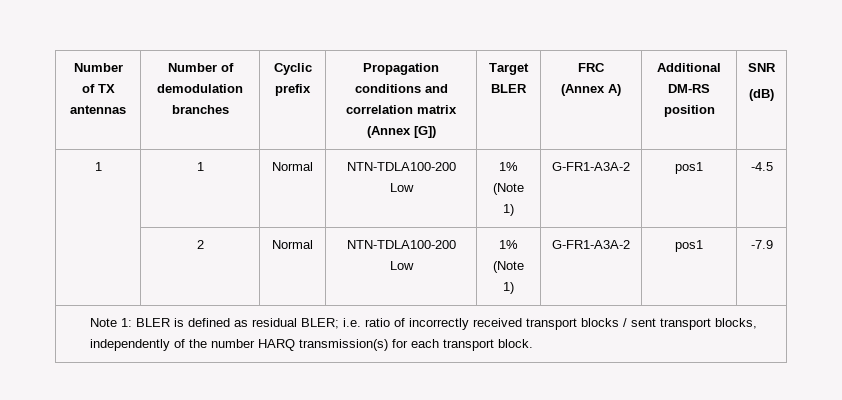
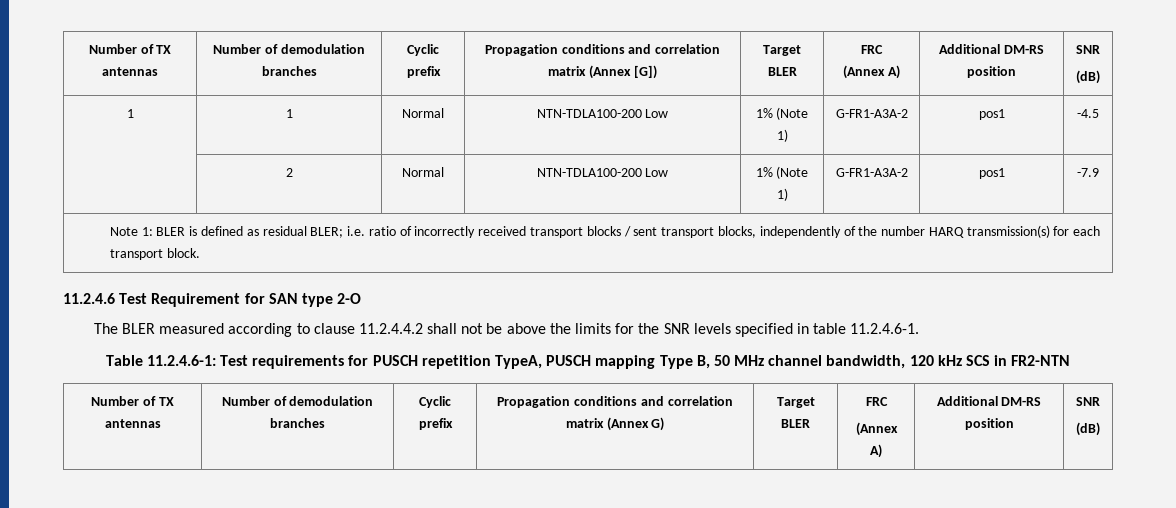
(533, 343) none -> [63,293,362,307] [93,323,920,337] [105,355,1071,369] [91,396,174,406] [104,419,161,428] [221,396,374,406] [270,418,325,428] [419,396,451,408] [418,418,453,430] [497,396,733,408] [565,417,665,431] [776,397,815,408] [781,419,810,428] [865,397,888,406] [855,422,898,436] [870,444,882,458] [936,396,1042,406] [964,418,1014,430] [1076,397,1100,406] [1076,422,1100,436] // 11.2.4.6 Test Requirement for SAN type 2-O // The BLER measured according to clause 11.2.4.4.2 shall not be above the limits for the SNR levels specified in table 11.2.4.6-1. // Table 11.2.4.6-1: Test requirements for PUSCH repetition TypeA, PUSCH mapping Type B, 50 MHz channel bandwidth, 120 kHz SCS in FR2-NTN // Number of TX antennas | Number of demodulation branches | Cyclic prefix | Propagation conditions and correlation matrix (Annex G) | Target BLER | FRC // (Annex A) | Additional DM-RS position | SNR // (dB)

